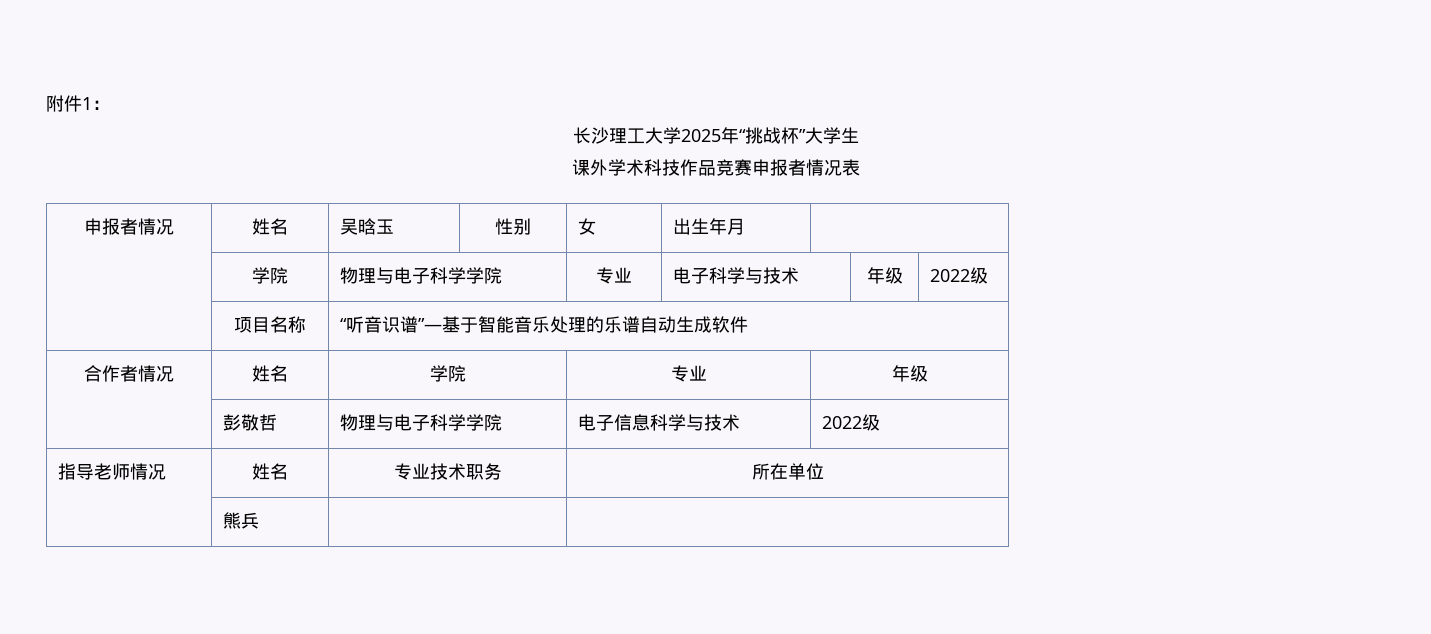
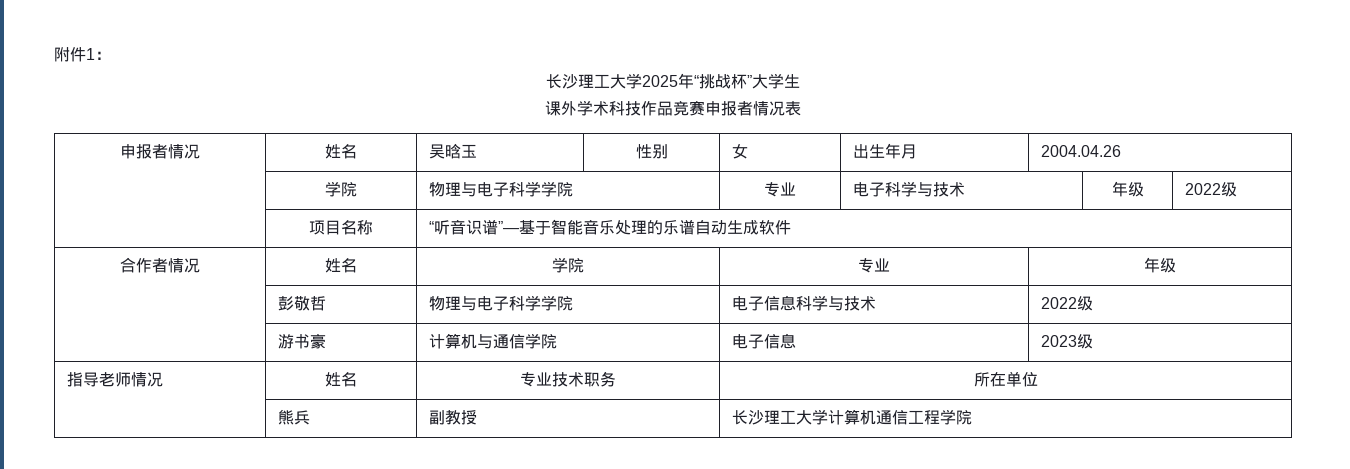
(746, 226) none -> [1040,145,1121,157] 2004.04.26
(881, 422) none -> [277,334,326,349] [428,333,557,349] [731,333,796,349] [1040,334,1093,349] // | 游书豪 | 计算机与通信学院 | 电子信息 | 2023级
(260, 520) | -> [428,410,477,425] [731,409,972,425] 副教授 | 长沙理工大学计算机通信工程学院

